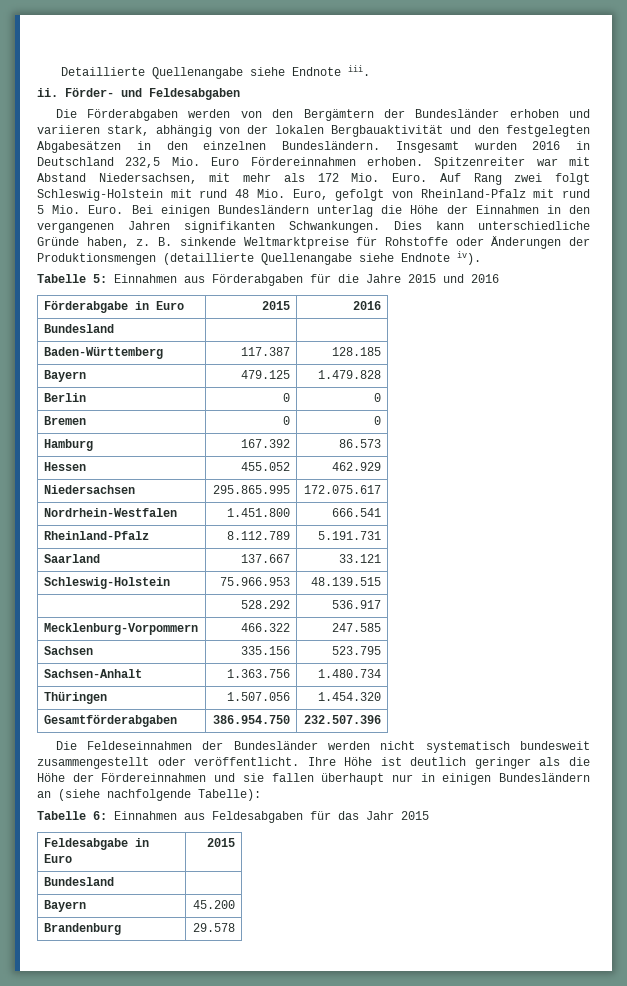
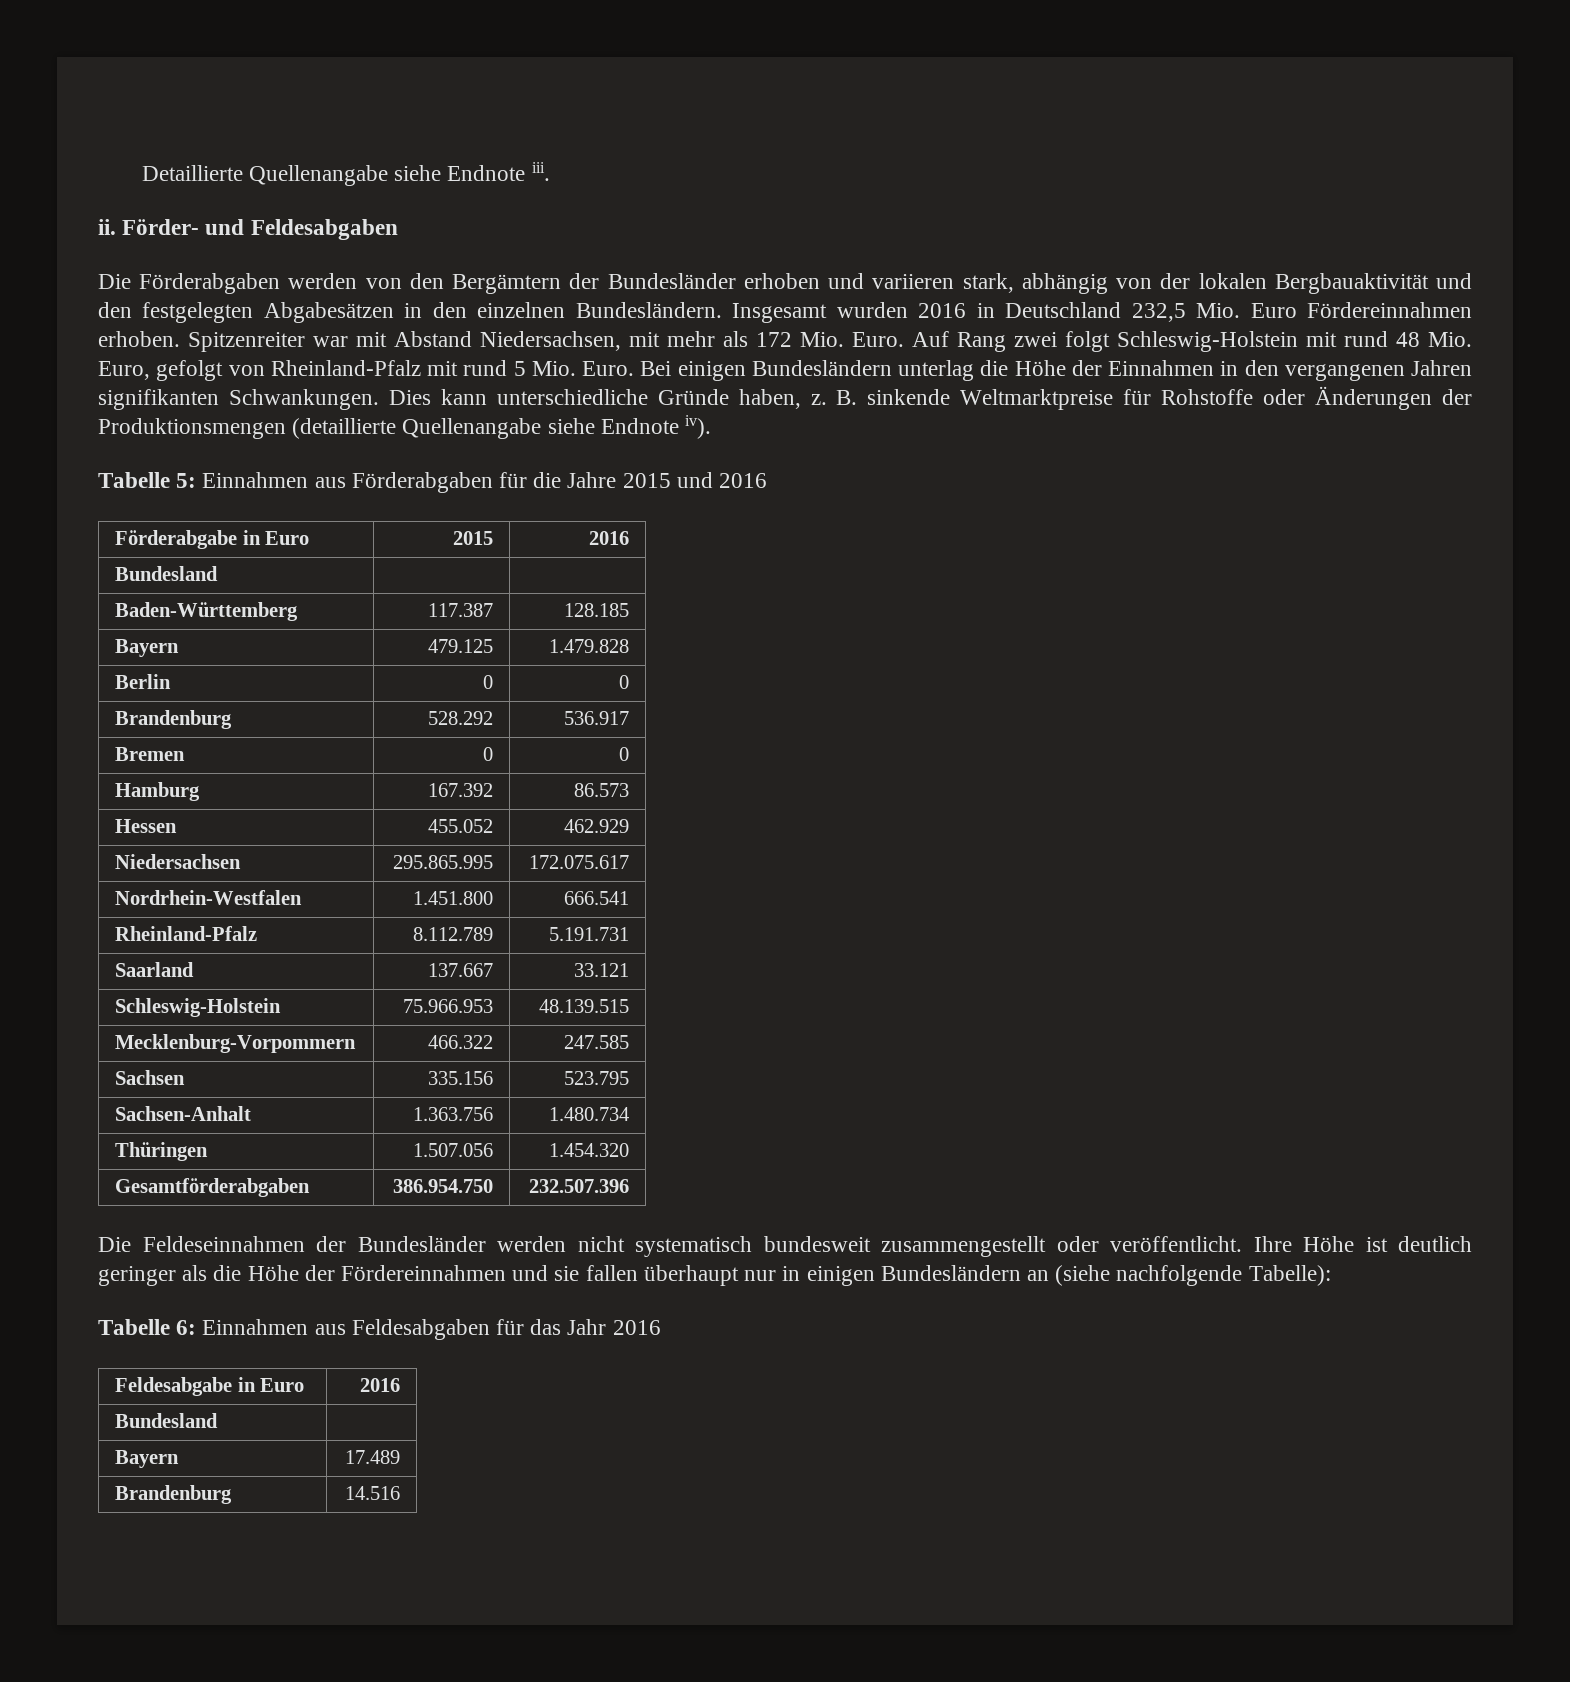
(382, 397) none -> [115,710,233,729] [427,711,493,725] [563,711,629,725] // Brandenburg | 528.292 | 536.917
[241,600,291,609] [332,600,382,609] // | 528.292 | 536.917 -> (629, 1006) none
[401,811,429,820] 2015 -> [612,1320,661,1335] 2016
[207,838,236,847] 2015 -> [359,1378,400,1392] 2016
[193,900,236,909] [43,923,121,935] [193,923,236,932] 45.200 // Brandenburg | 29.578 -> [344,1450,400,1464] [115,1485,233,1504] [344,1486,400,1500] 17.489 // Brandenburg | 14.516

